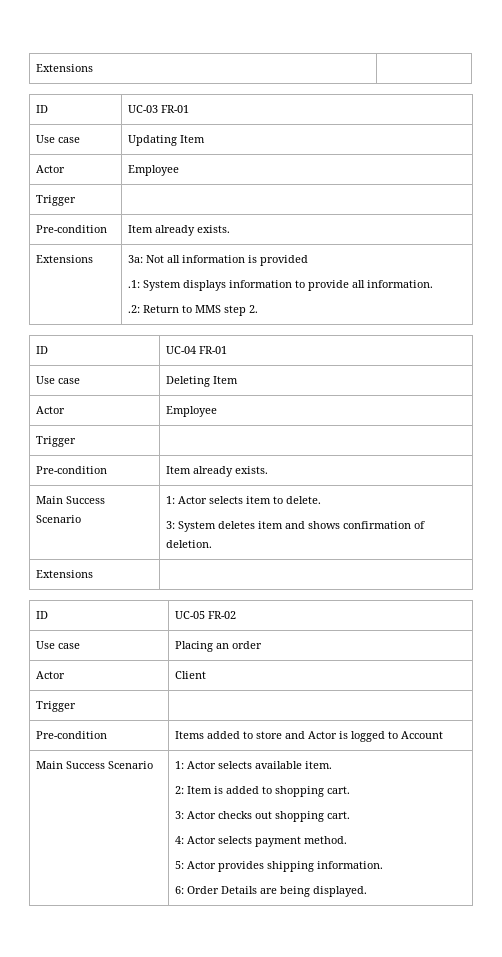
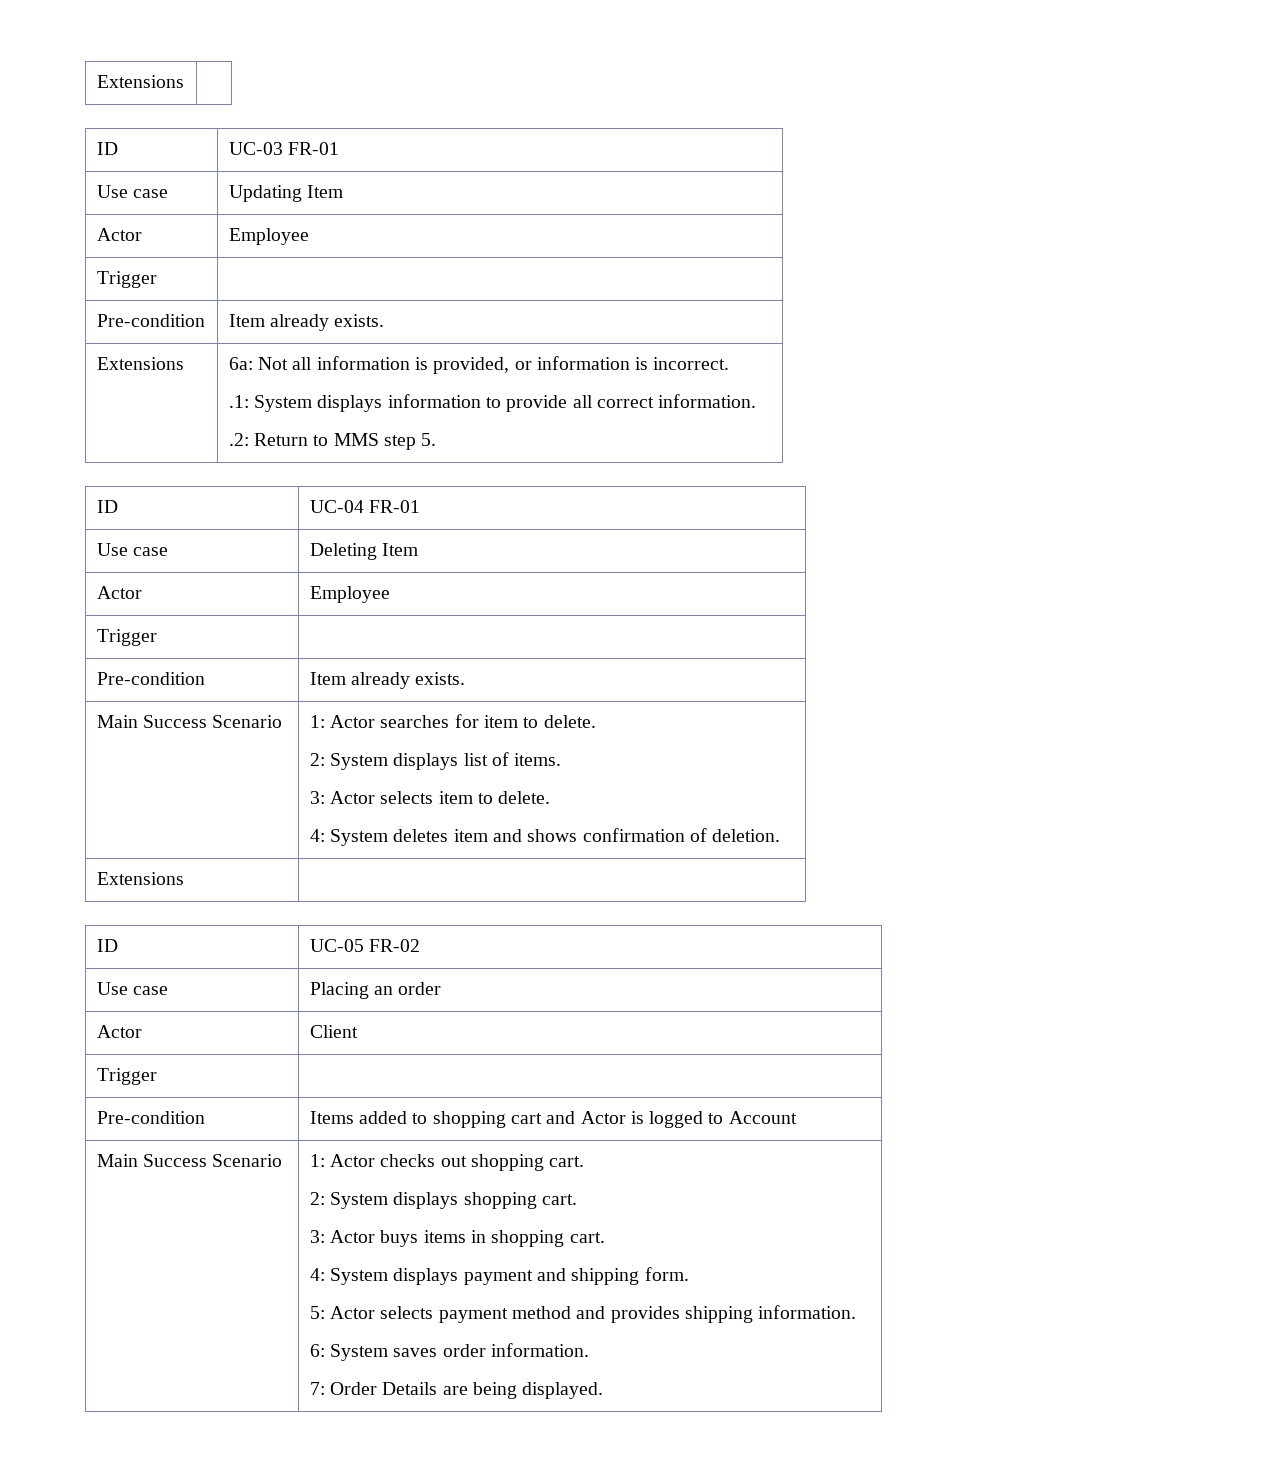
[128,255,144,263] 3a: -> [228,357,253,370] 6a:
[260,255,309,266] provided -> [433,356,730,374] provided, or information is incorrect.
(366, 284) none -> [596,397,654,408] correct
[249,305,259,313] 2. -> [421,433,437,446] 5.
(208, 500) none -> [380,714,596,728] [309,752,562,770] [309,791,376,804] searches for item to delete. // 2: System displays list of items. // 3: Actor
[166,521,176,529] 3: -> [309,829,325,842] 4:
[256,731,283,739] store -> [432,1111,542,1128] shopping cart
[218,761,333,769] [175,786,273,794] selects available item. // 2: Item is added to -> [380,1154,585,1171] [309,1192,459,1209] checks out shopping cart. // 2: System displays
[218,811,273,819] checks out -> [380,1230,486,1247] buys items in
[187,836,348,847] [175,861,217,869] Actor selects payment method. // 5: Actor -> [330,1267,689,1285] [309,1306,606,1323] System displays payment and shipping form. // 5: Actor selects payment method and
(185, 890) none -> [330,1343,589,1361] [309,1382,325,1395] System saves order information. // 7:

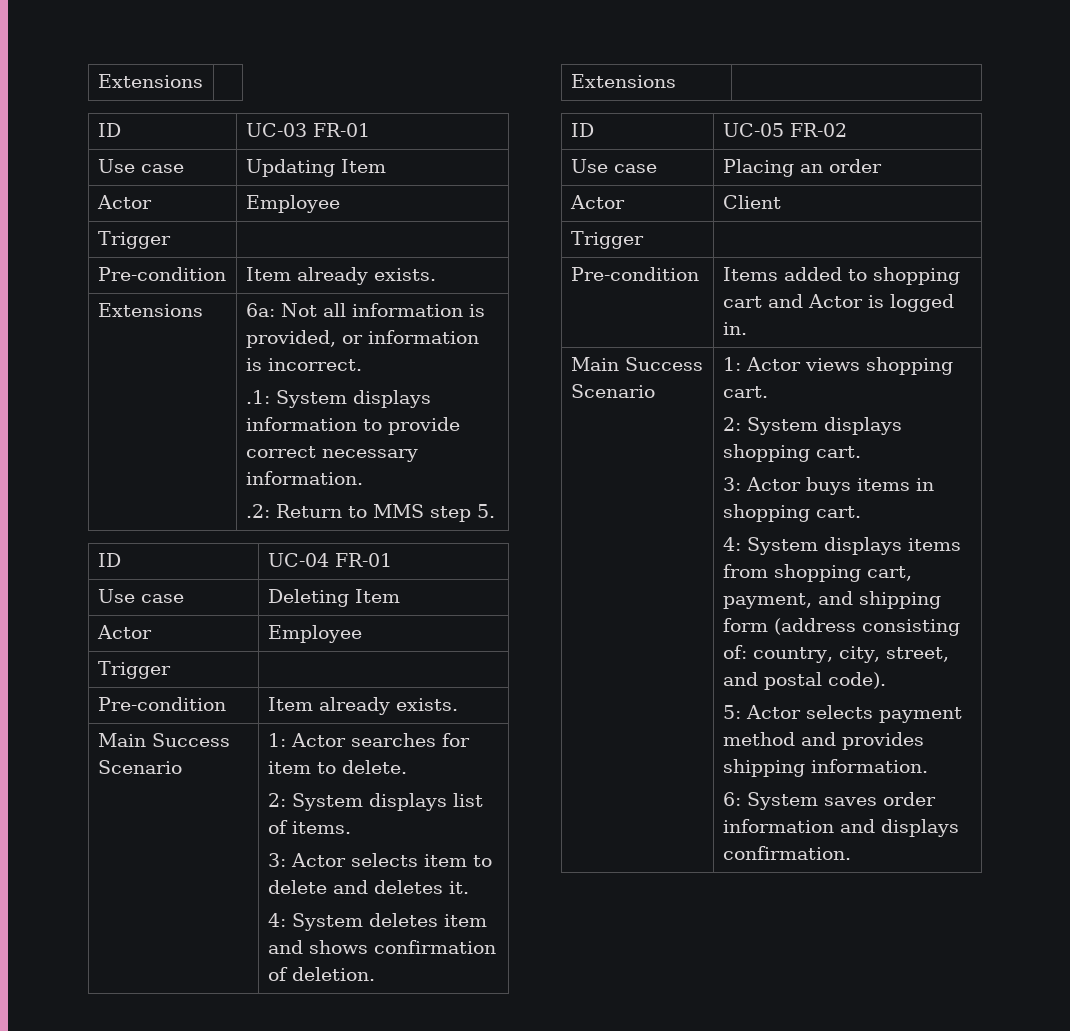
[572,395,654,408] all correct -> [245,446,418,462] correct necessary
[498,791,551,804] delete. -> [267,880,469,894] delete and deletes it.
[708,1111,797,1124] [96,1154,283,1167] [309,1154,467,1167] to Account // Main Success Scenario | 1: Actor checks out -> [722,322,747,335] [570,357,703,371] [570,384,655,398] [722,357,860,371] in. // Main Success Scenario | 1: Actor views
[463,1267,689,1285] payment and shipping form. -> [907,538,961,551] [722,564,912,582] [722,591,941,609] [722,618,960,636] [722,645,950,663] [722,672,886,690] items from shopping cart, payment, and shipping form (address consisting of: country, city, street, and postal code).
[490,1343,589,1357] [309,1382,604,1399] information. // 7: Order Details are being displayed. -> [722,819,959,837] [722,846,851,860] information and displays confirmation.

